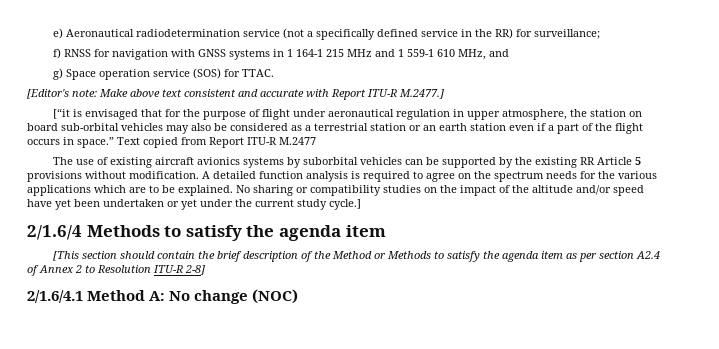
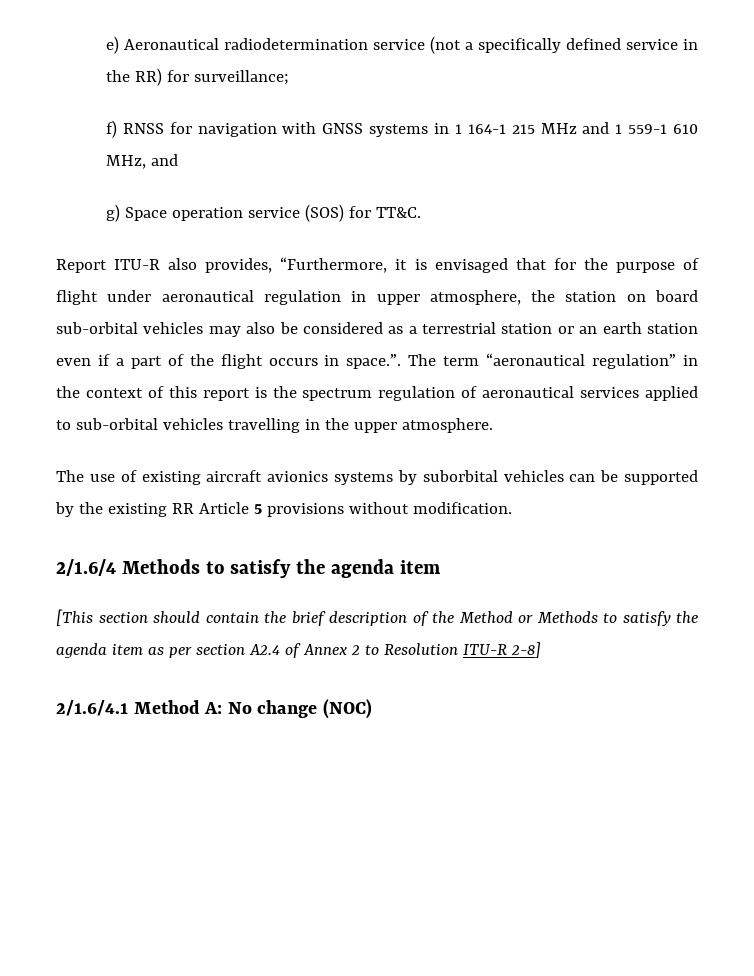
[242,69,275,77] [27,89,444,100] [52,108,70,119] TTAC. // [Editor's note: Make above text consistent and accurate with Report ITU-R M.2477.] // [“it -> [376,207,422,218] [56,257,408,273] TT&C. // Report ITU-R also provides, “Furthermore, it
[77,137,316,148] space.” Text copied from Report ITU-R M.2477 -> [346,353,699,369] [56,386,698,401] [56,418,493,433] space.”. The term “aeronautical regulation” in the context of this report is the spectrum regulation of aeronautical services applied to sub-orbital vehicles travelling in the upper atmosphere.
[202,171,657,182] [27,185,644,196] [27,199,361,210] A detailed function analysis is required to agree on the spectrum needs for the various applications which are to be explained. No sharing or compatibility studies on the impact of the altitude and/or speed have yet been undertaken or yet under the current study cycle.] -> (512, 508) none

